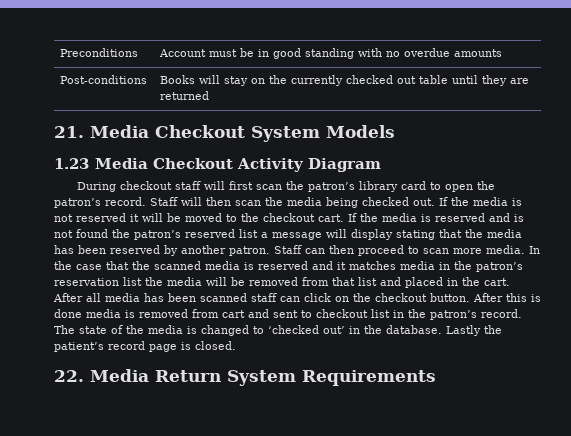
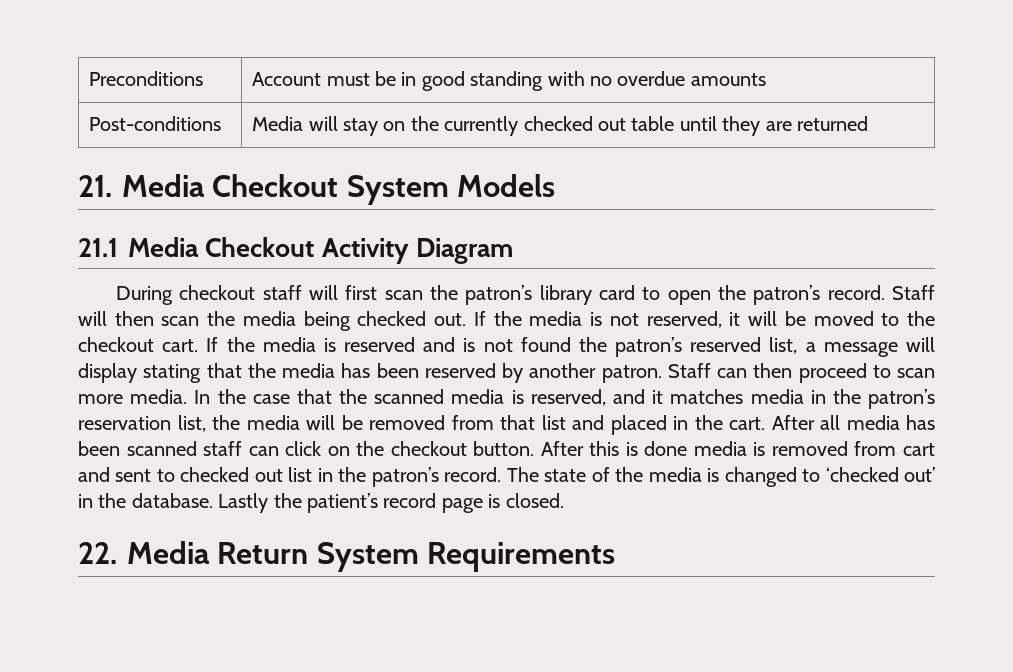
[160,75,196,84] Books -> [252,116,304,131] Media
[54,158,89,169] 1.23 -> [78,238,118,257] 21.1
[76,213,126,222] reserved -> [646,311,722,328] reserved,
[239,229,258,238] list -> [769,337,798,354] list,
[258,261,308,270] reserved -> [530,389,606,406] reserved,
[123,277,142,286] list -> [177,415,206,432] list,
[316,309,368,318] checkout -> [180,467,283,482] checked out

